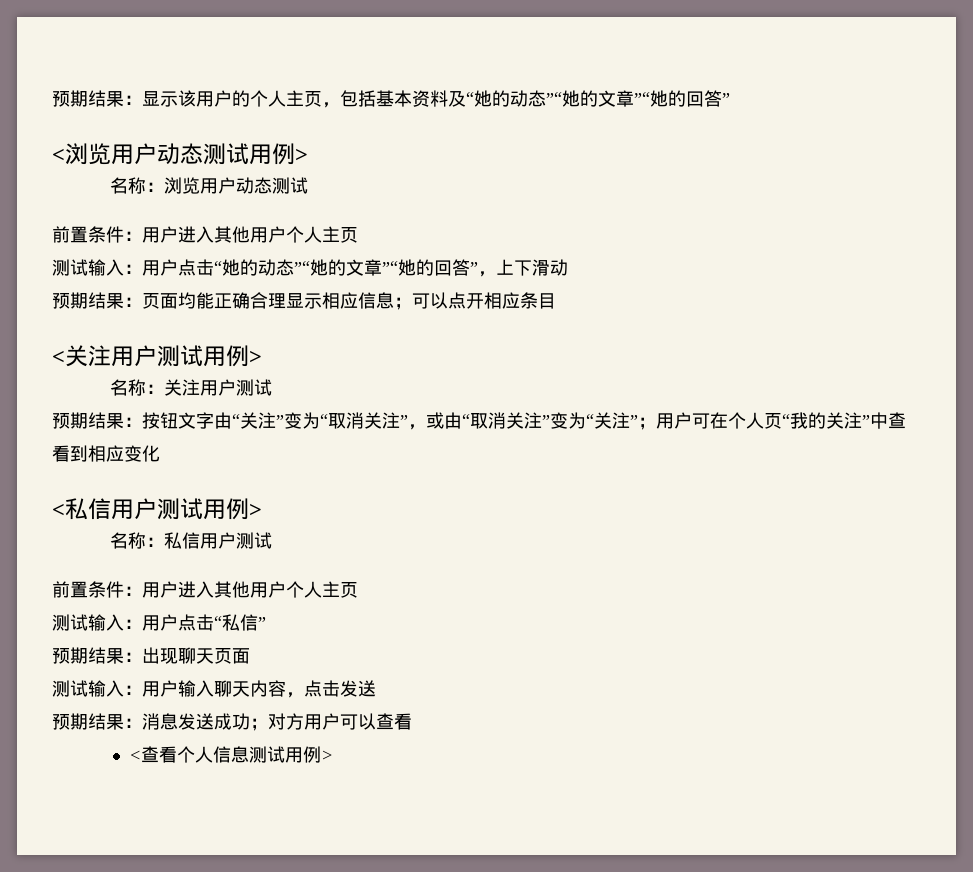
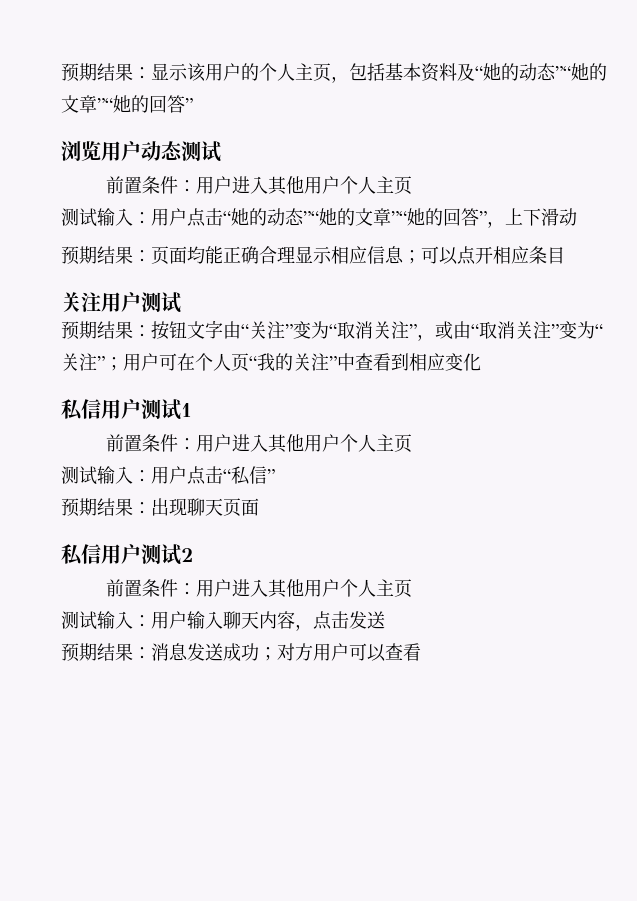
[52,143,308,165] [109,177,164,194] <浏览用户动态测试用例> // 名称： -> (193, 104) none
[52,345,262,367] [109,379,164,396] <关注用户测试用例> // 名称： -> (565, 255) none
[52,498,262,520] [109,532,272,549] <私信用户测试用例> // 名称：私信用户测试 -> [61,399,192,421] 私信用户测试1
(250, 656) none -> [61,544,193,566] [106,579,413,598] // 私信用户测试2 // 前置条件：用户进入其他用户个人主页
[129,746,334,763] // <查看个人信息测试用例> -> (421, 652) none

